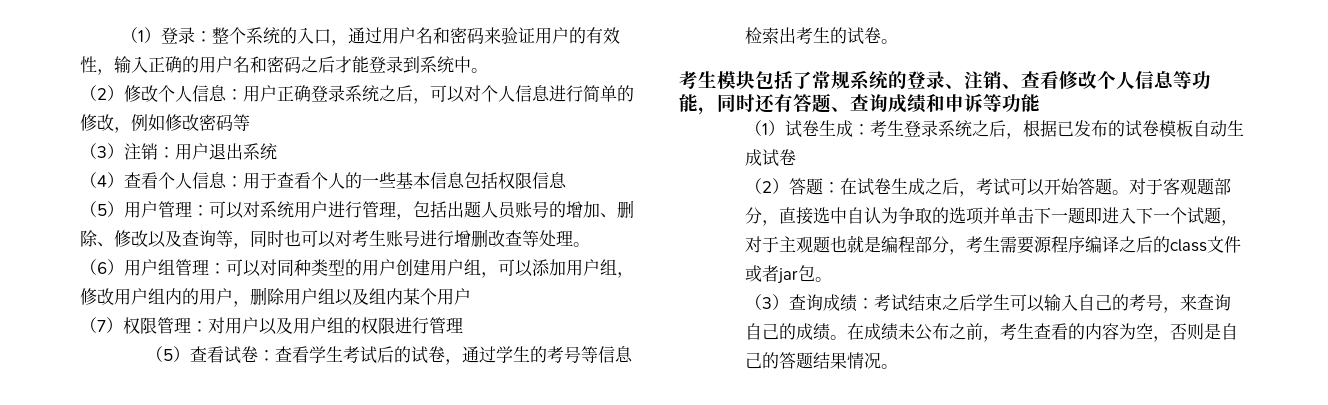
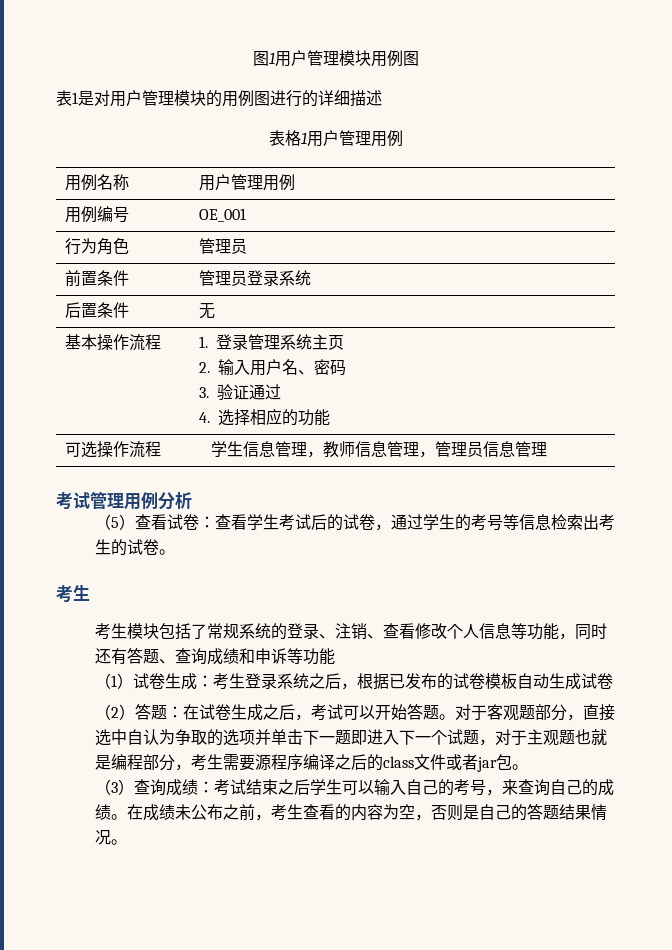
[121,27,621,46] [80,56,488,75] [80,85,634,104] [80,114,250,133] [80,143,277,160] [80,172,567,189] [80,200,634,220] [80,229,590,249] [80,259,634,278] [80,287,471,307] [80,317,463,335] （1）登录：整个系统的入口，通过用户名和密码来验证用户的有效性，输入正确的用户名和密码之后才能登录到系统中。 // （2）修改个人信息：用户正确登录系统之后，可以对个人信息进行简单的修改，例如修改密码等 // （3）注销：用户退出系统 // （4）查看个人信息：用于查看个人的一些基本信息包括权限信息 // （5）用户管理：可以对系统用户进行管理，包括出题人员账号的增加、删除、修改以及查询等，同时也可以对考生账号进行增删改查等处理。 // （6）用户组管理：可以对同种类型的用户创建用户组，可以添加用户组，修改用户组内的用户，删除用户组以及组内某个用户 // （7）权限管理：对用户以及用户组的权限进行管理 -> [253,50,419,67] [56,90,382,107] [269,130,403,147] [65,174,130,191] [199,174,296,191] [65,206,130,223] [199,208,247,222] [65,238,130,255] [199,238,248,254] [65,270,130,287] [199,270,312,286] [65,302,130,318] [199,303,216,319] [65,334,162,351] [199,334,345,350] [199,359,347,376] [199,384,282,400] [199,408,331,426] [65,441,162,458] [211,441,548,458] [56,491,192,510] 图1用户管理模块用例图 // 表1是对用户管理模块的用例图进行的详细描述 // 表格1用户管理用例 // 用例名称 | 用户管理用例 // 用例编号 | OE_001 // 行为角色 | 管理员 // 前置条件 | 管理员登录系统 // 后置条件 | 无 // 基本操作流程 | 1.登录管理系统主页 // 2.输入用户名、密码 // 3.验证通过 // 4.选择相应的功能 // 可选操作流程 | 学生信息管理，教师信息管理，管理员信息管理 // 考试管理用例分析
(717, 79) none -> [94,623,127,640] // 考生

